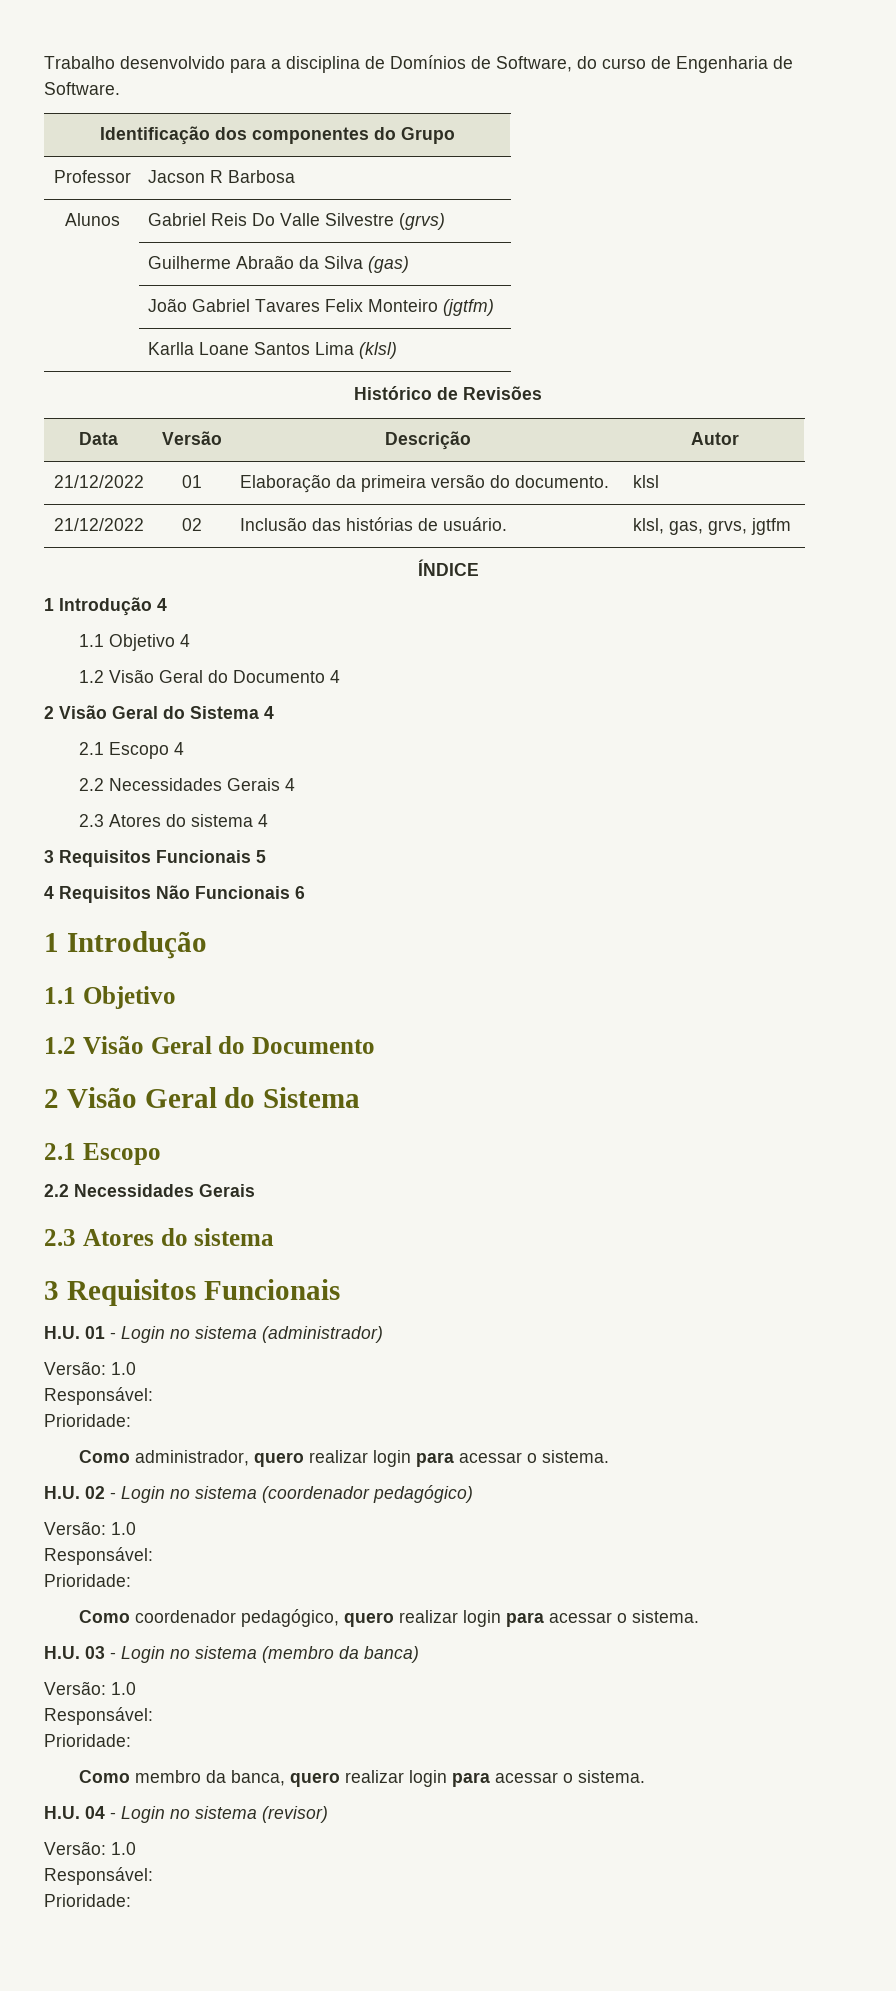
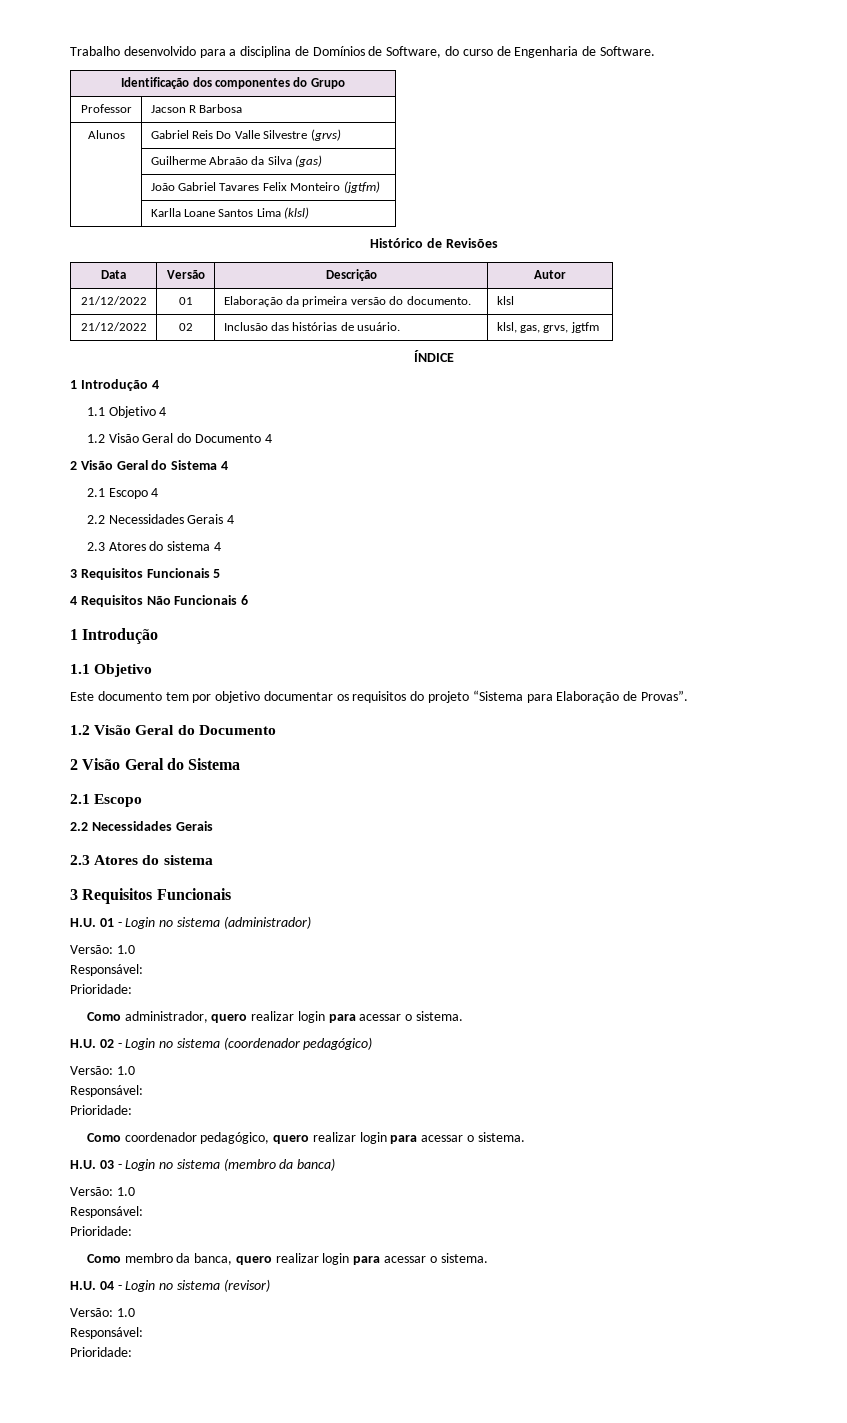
(176, 997) none -> [70,690,688,703] // Este documento tem por objetivo documentar os requisitos do projeto “Sistema para Elaboração de Provas”.

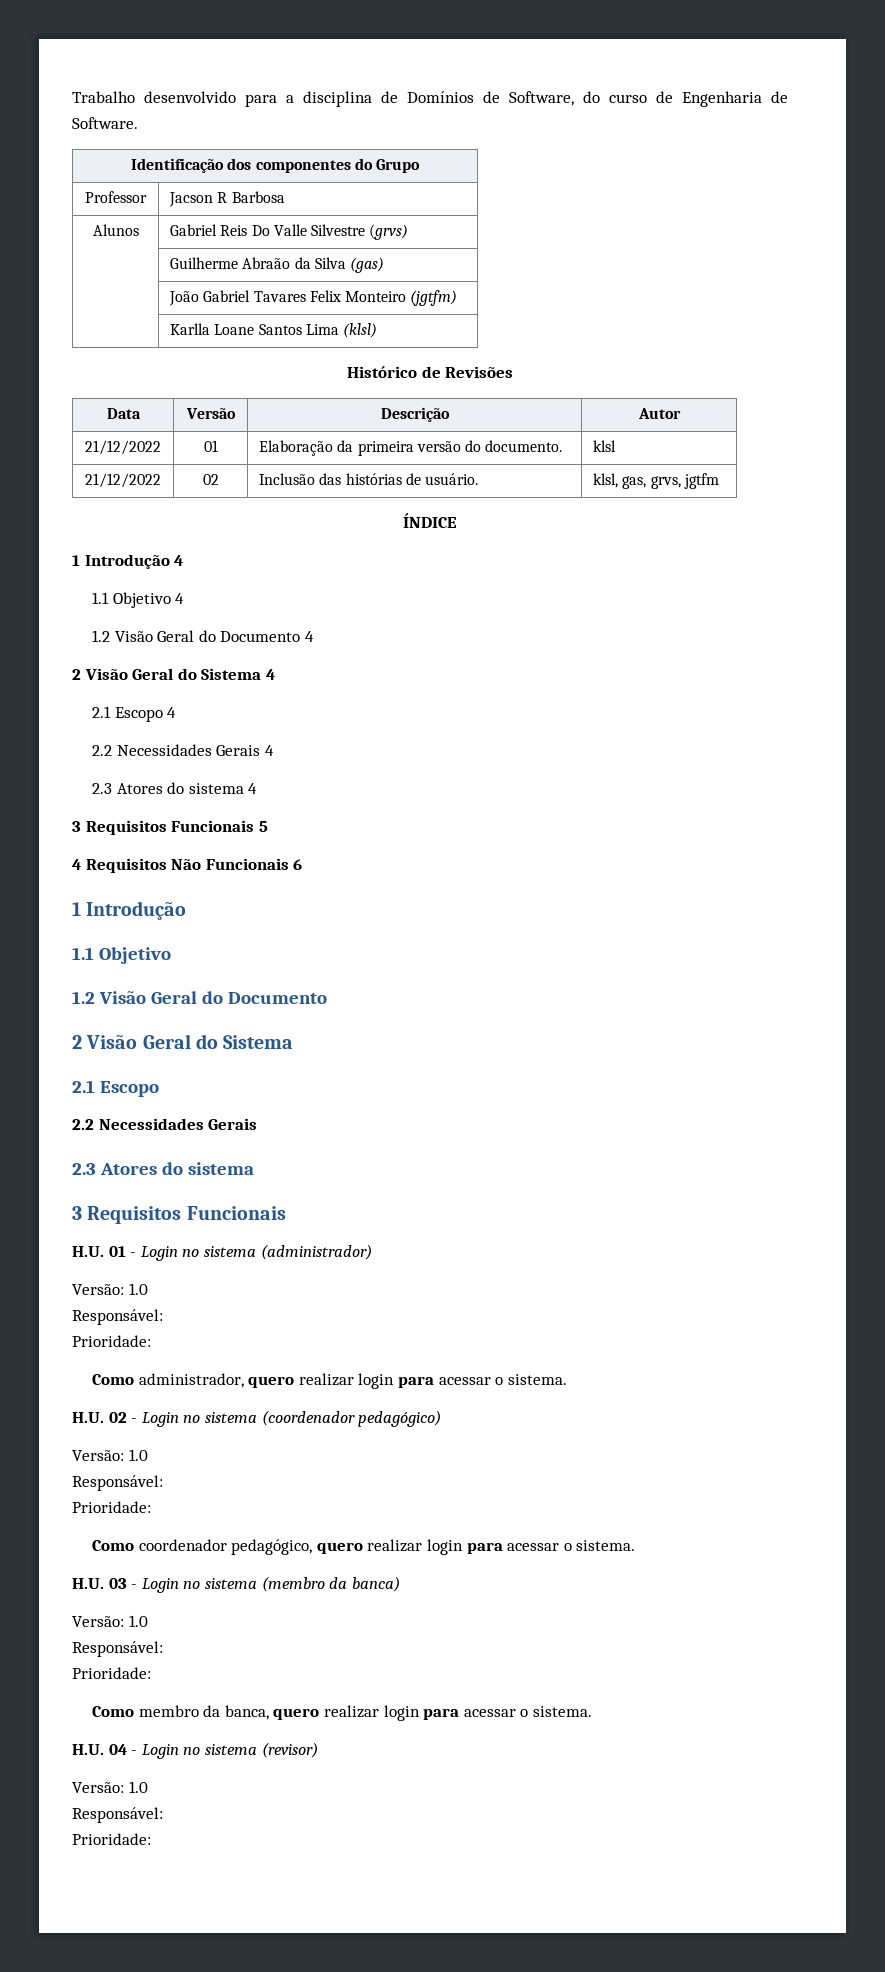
[70,690,688,703] // Este documento tem por objetivo documentar os requisitos do projeto “Sistema para Elaboração de Provas”. -> (171, 955) none

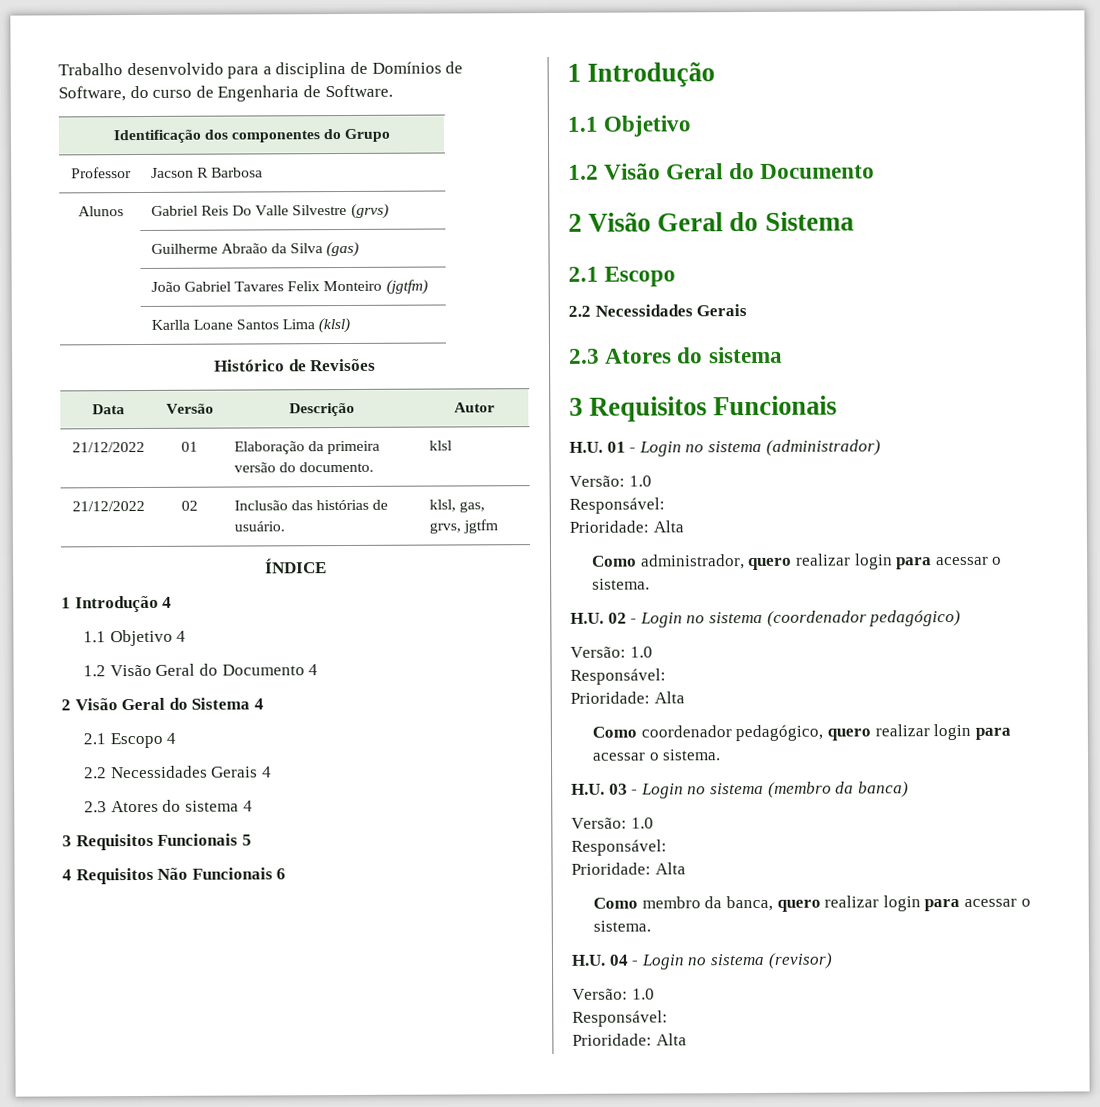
(151, 1341) none -> [652,520,684,533] Alta
(151, 1507) none -> [653,691,685,704] Alta
(151, 1673) none -> [654,862,686,875] Alta
(151, 1839) none -> [655,1033,687,1046] Alta

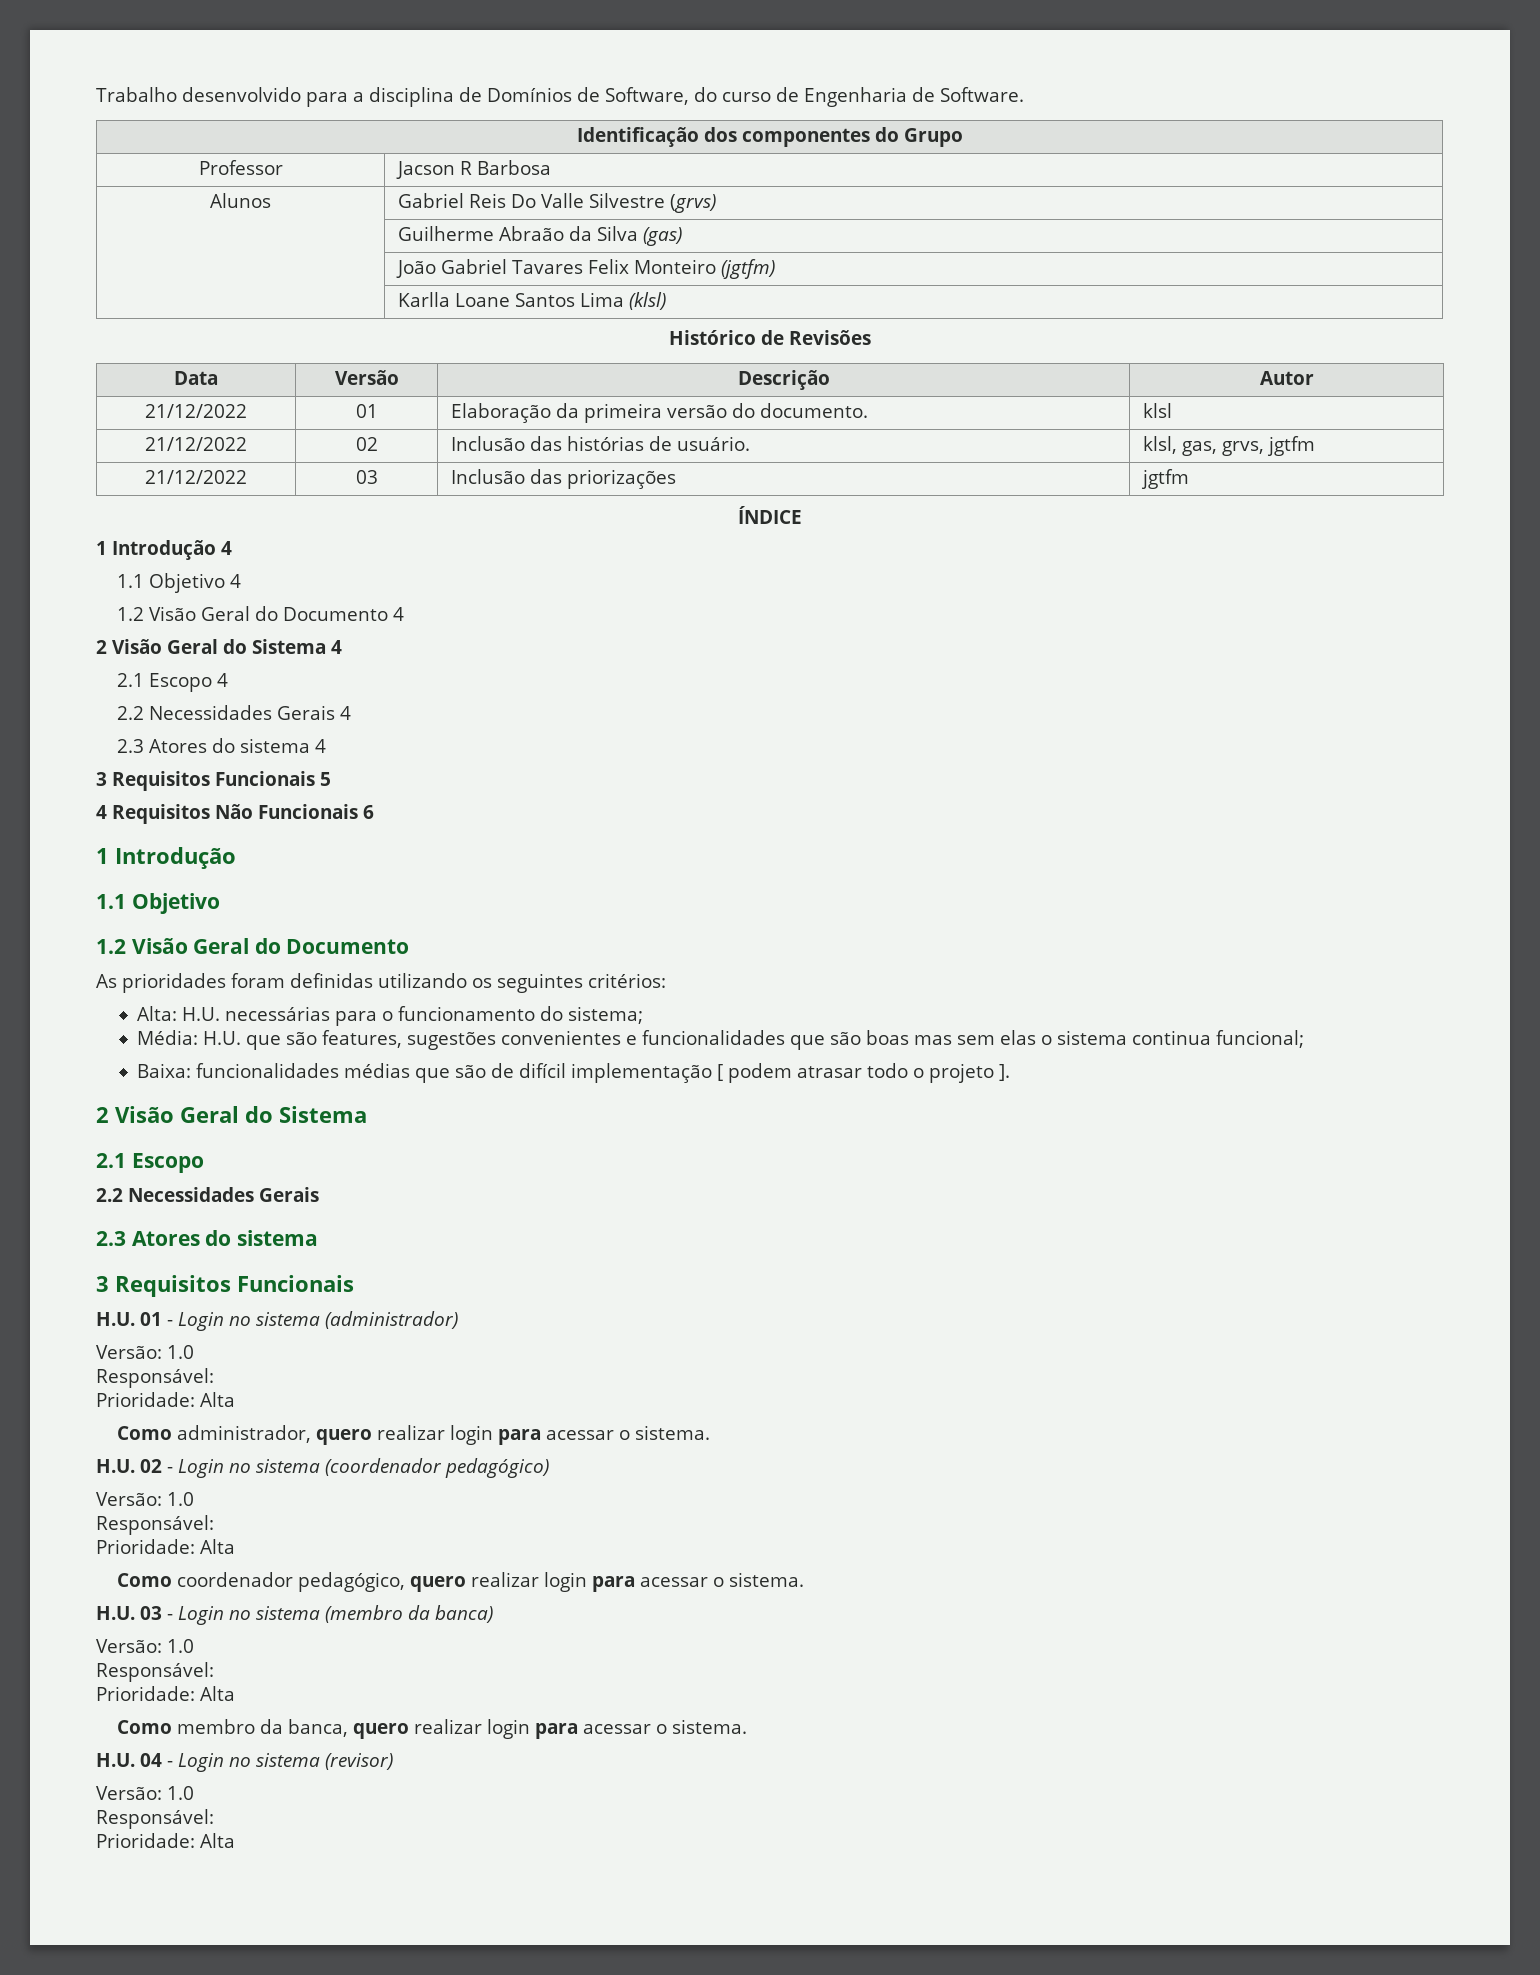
(498, 526) none -> [145,470,247,484] [355,470,378,484] [450,469,676,489] [1140,469,1189,489] // 21/12/2022 | 03 | Inclusão das priorizações | jgtfm
(875, 171) none -> [96,973,666,993] [137,1006,644,1026] [137,1030,1305,1050] [137,1063,1011,1083] // As prioridades foram definidas utilizando os seguintes critérios: // Alta: H.U. necessárias para o funcionamento do sistema; // Média: H.U. que são features, sugestões convenientes e funcionalidades que são boas mas sem elas o sistema continua funcional; // Baixa: funcionalidades médias que são de difícil implementação [ podem atrasar todo o projeto ].

